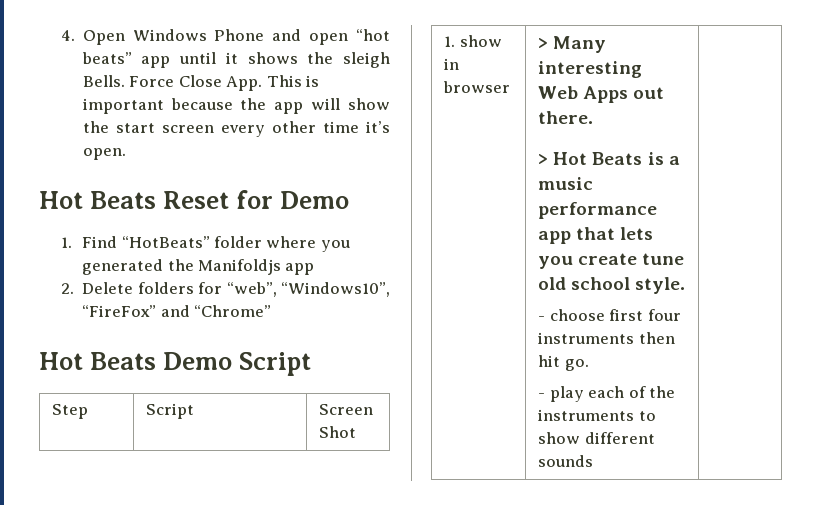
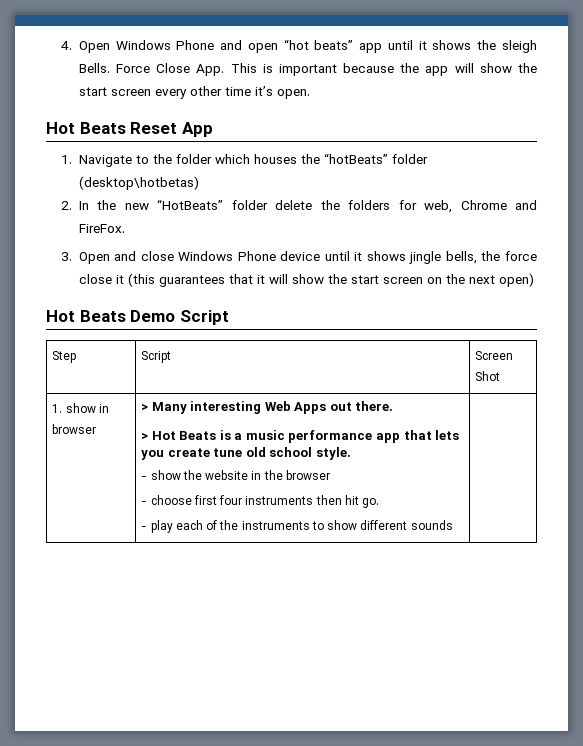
[236,190,350,209] [60,236,350,252] [82,259,315,275] [60,282,391,297] [82,305,271,317] for Demo // 1. Find “HotBeats” folder where you generated the Manifoldjs app // 2. Delete folders for “web”, “Windows10”, “FireFox” and “Chrome” -> [181,122,213,137] [61,153,428,167] [78,176,199,190] [61,199,537,213] [78,224,125,233] [61,251,537,264] [78,273,534,287] App // 1. Navigate to the folder which houses the “hotBeats” folder (desktop\hotbetas) // 2. In the new “HotBeats” folder delete the folders for web, Chrome and FireFox. // 3. Open and close Windows Phone device until it shows jingle bells, the force close it (this guarantees that it will show the start screen on the next open)
(686, 285) none -> [141,470,330,480] // - show the website in the browser

